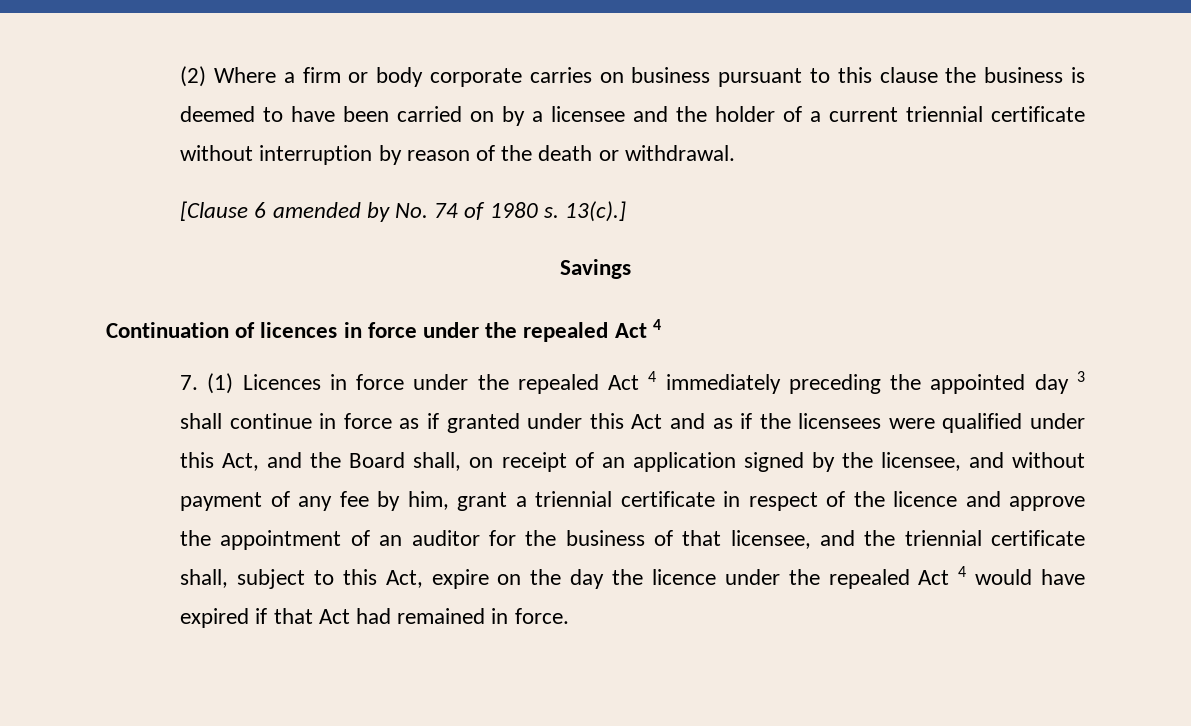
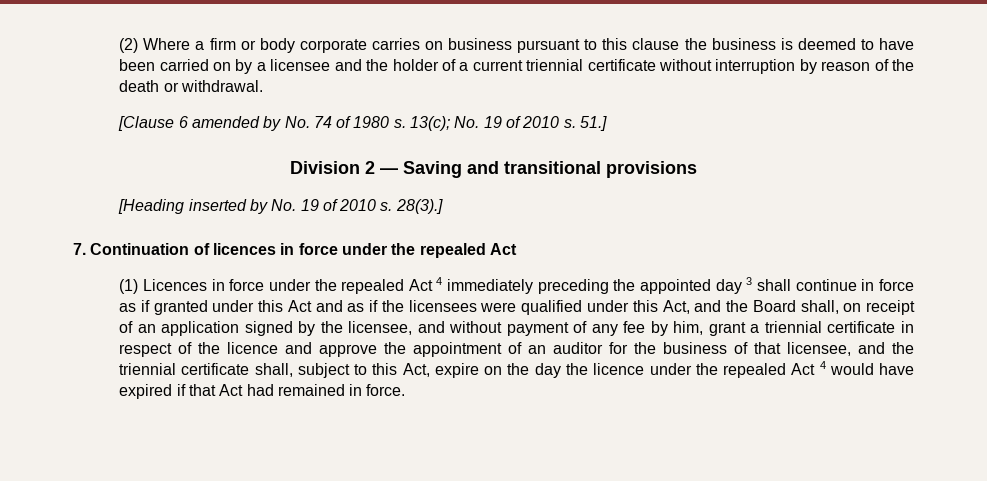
[565,201,627,222] [560,259,631,279] 13(c).] // Savings // -> [410,116,608,131] [290,161,697,178] [118,199,443,214] [73,243,86,255] 13(c); No. 19 of 2010 s. 51.] // Division 2 — Saving and transitional provisions // [Heading inserted by No. 19 of 2010 s. 28(3).] // 7.
[652,319,661,330] [180,375,199,390] 4 // 7. -> (517, 249) //

